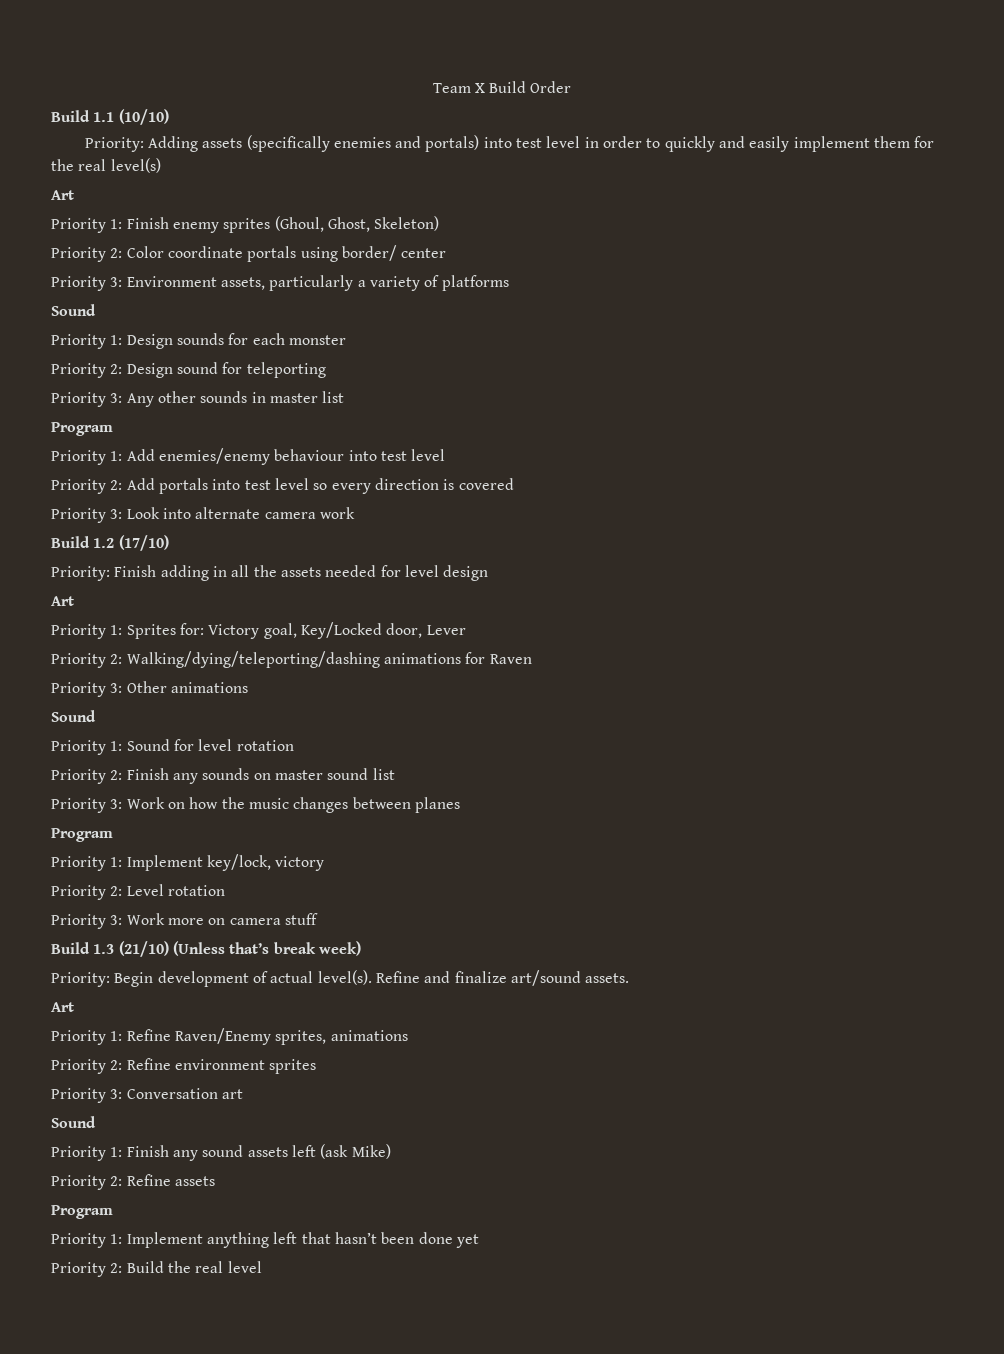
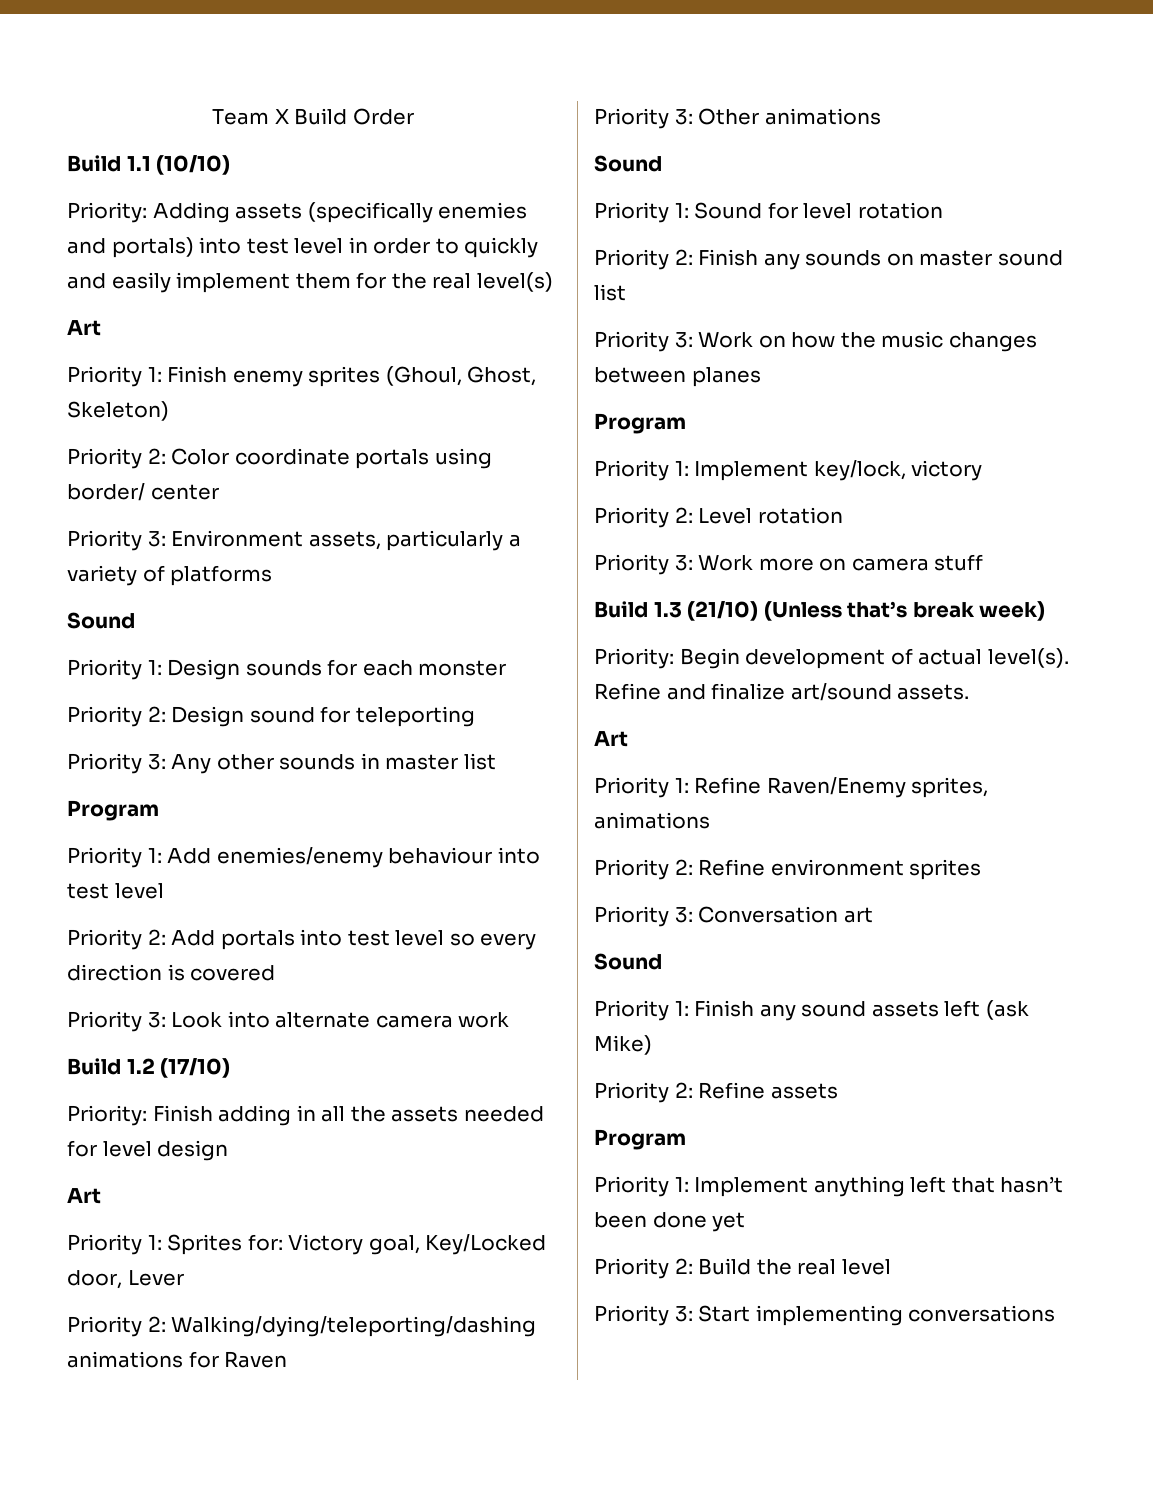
(262, 1267) none -> [594,1305,1056,1326] // Priority 3: Start implementing conversations

